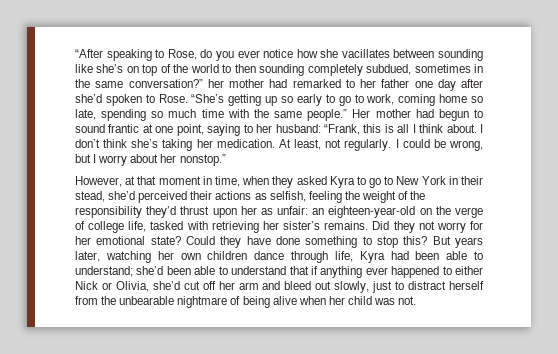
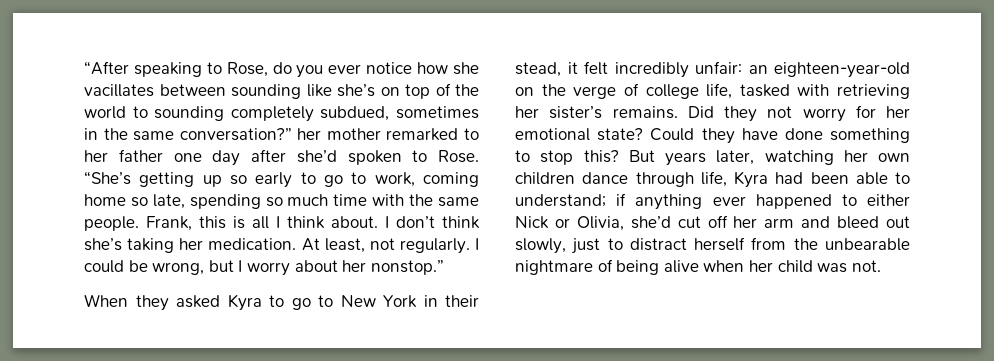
[234,64,256,73] then -> (148, 112) none
[269,79,288,88] had -> (381, 134) none
[307,109,483,121] [75,124,360,136] people.” Her mother had begun to sound frantic at one point, saying to her husband: “Frank, -> [84,216,192,231] people. Frank,
[75,176,270,187] However, at that moment in time, when -> [84,294,128,307] When
[108,191,426,203] [75,206,273,218] she’d perceived their actions as selfish, feeling the weight of the responsibility they’d thrust upon her as -> [567,61,689,78] it felt incredibly
[136,266,309,275] she’d been able to understand that -> (606, 200) none

